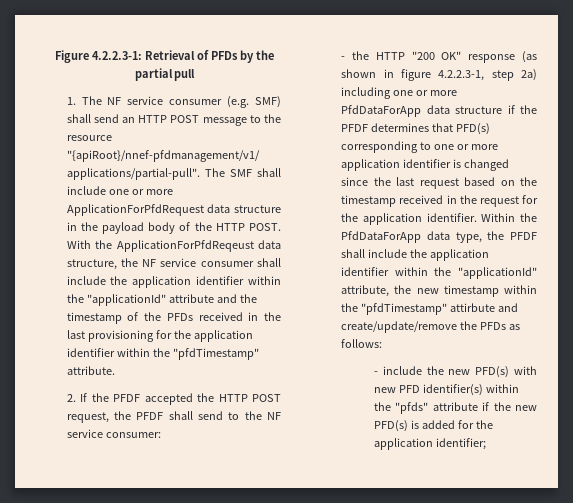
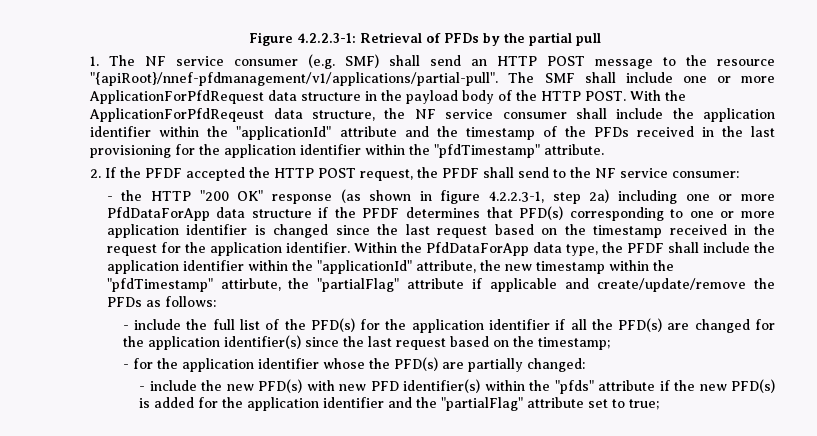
[450,303,496,312] attirbute -> [220,278,558,292] attirbute, the "partialFlag" attribute if applicable
(383, 343) none -> [122,318,776,333] [122,335,610,350] [122,357,585,372] // - include the full list of the PFD(s) for the application identifier if all the PFD(s) are changed for the application identifier(s) since the last request based on the timestamp; // - for the application identifier whose the PFD(s) are partially changed:
[435,438,486,450] identifier; -> [323,397,660,411] identifier and the "partialFlag" attribute set to true;

